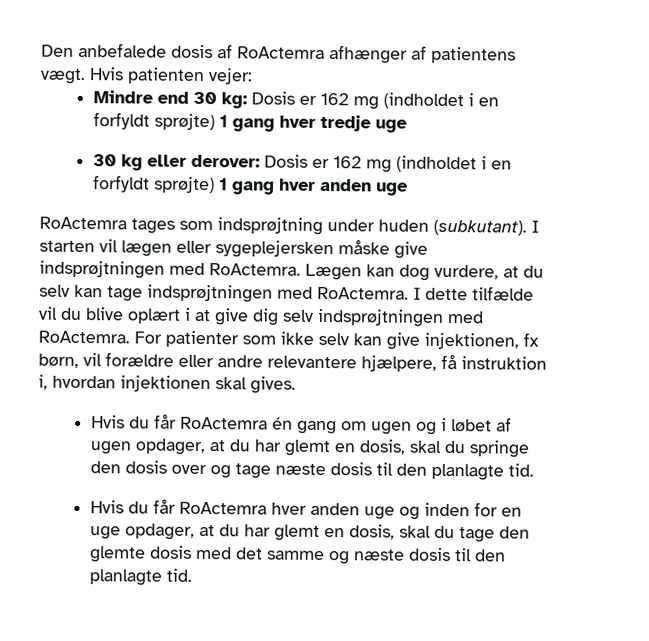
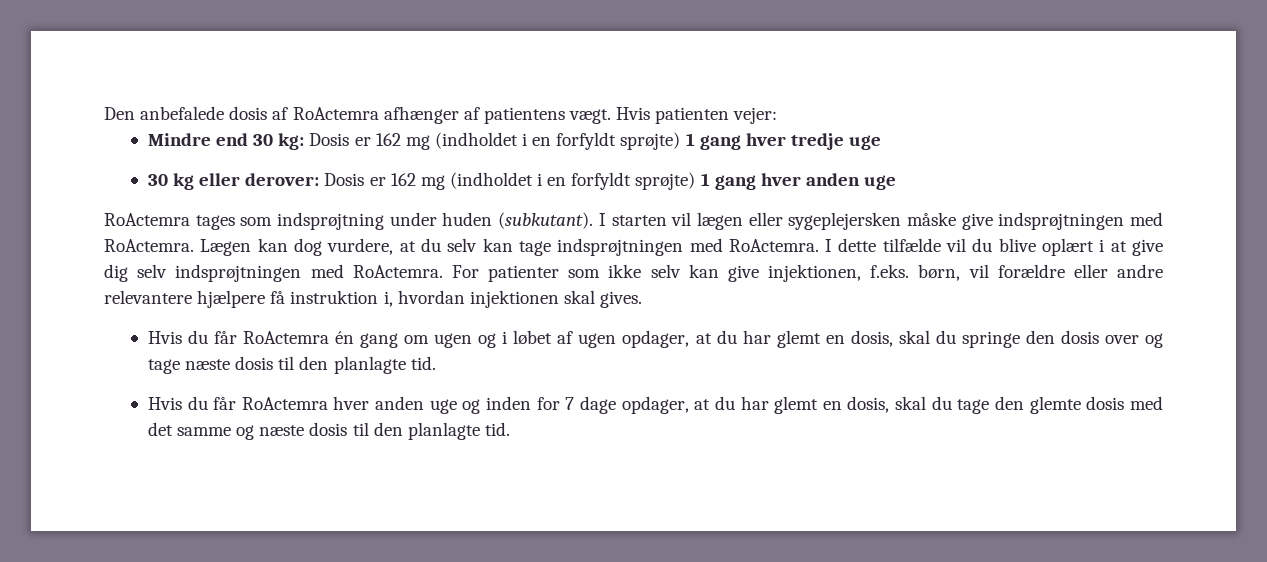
[523,332,539,347] fx -> [870,264,910,278] f.eks.
[361,355,437,372] hjælpere, -> [197,290,266,308] hjælpere
[500,507,522,517] [89,526,121,540] en uge -> [565,396,616,414] 7 dage

